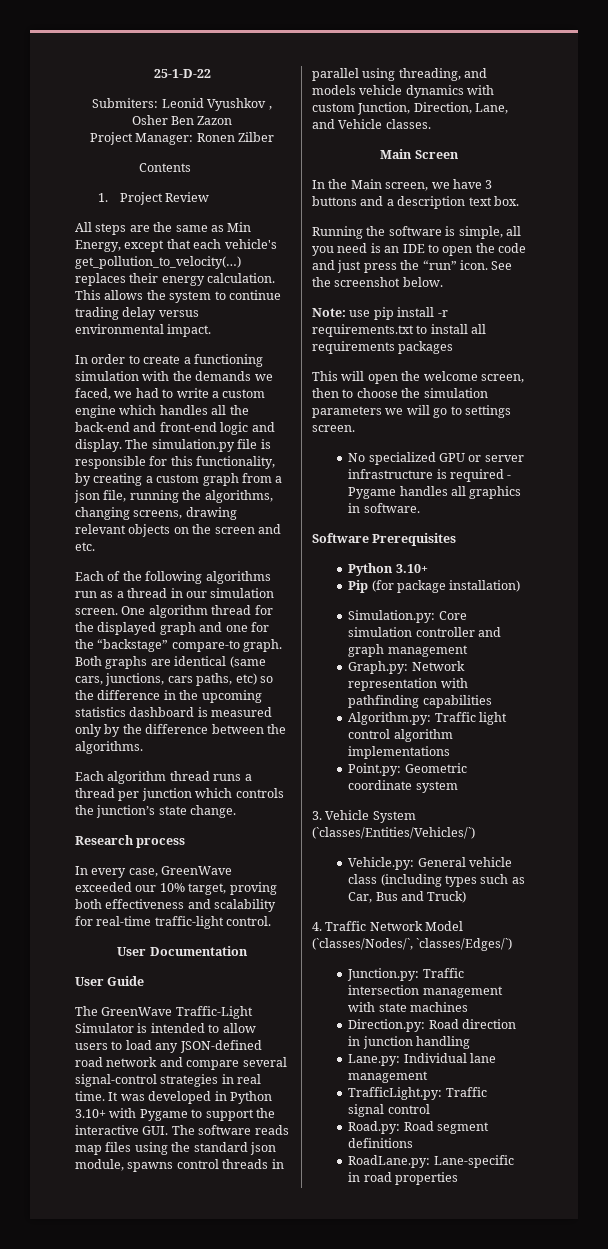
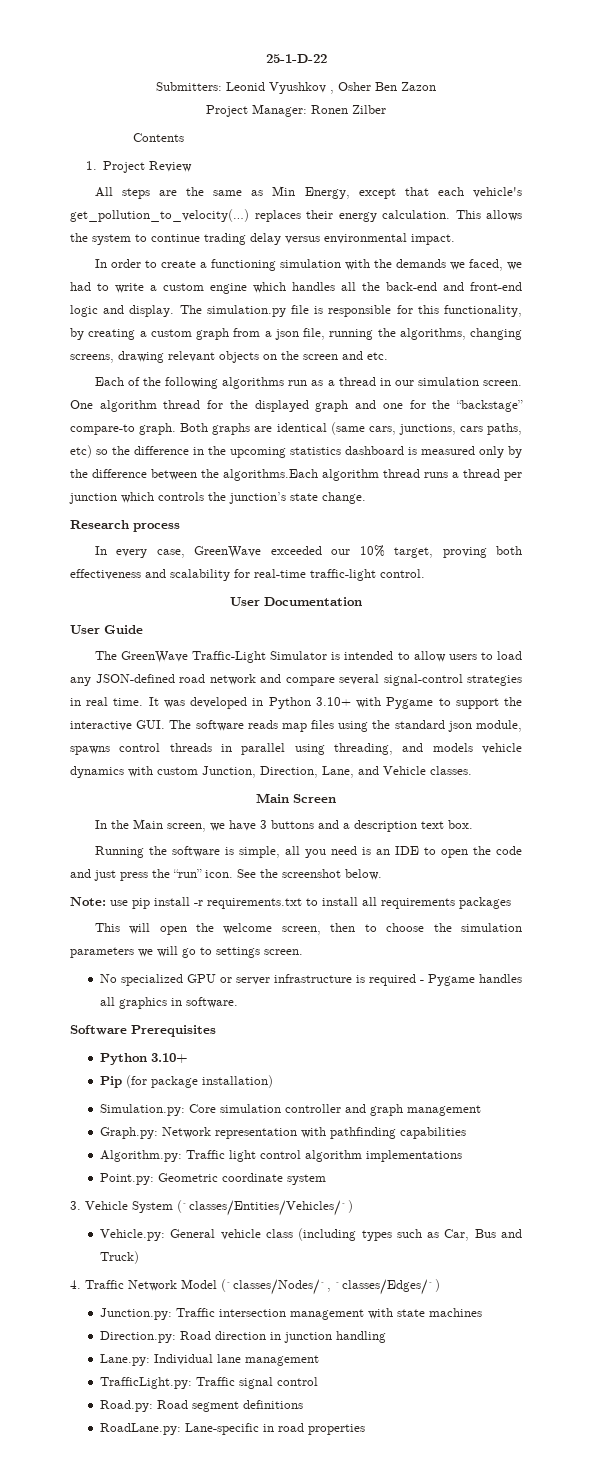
[92,98,159,108] Submiters: -> [156,82,222,91] Submitters:
[75,741,143,754] [75,771,104,781] algorithms. // Each -> [223,469,318,481] algorithms.Each

